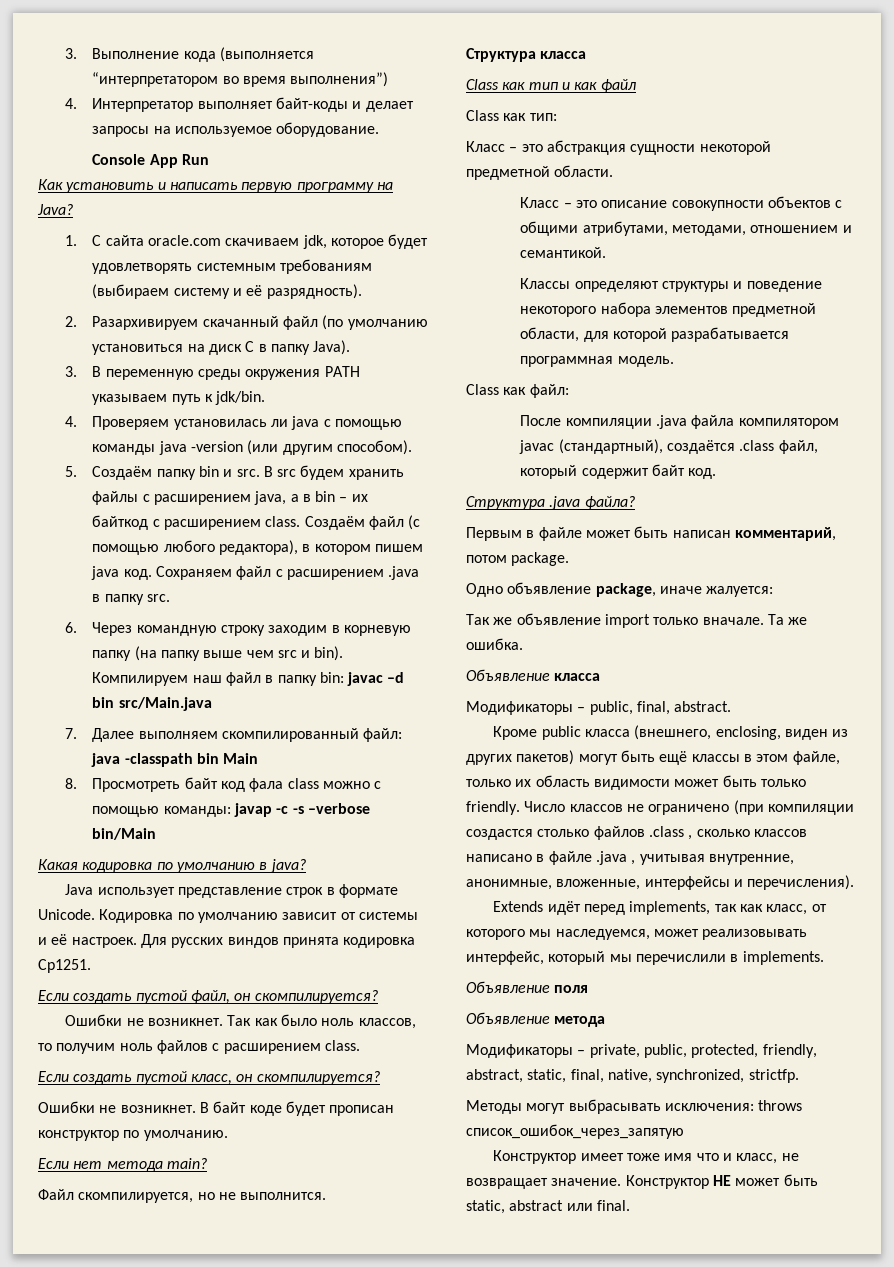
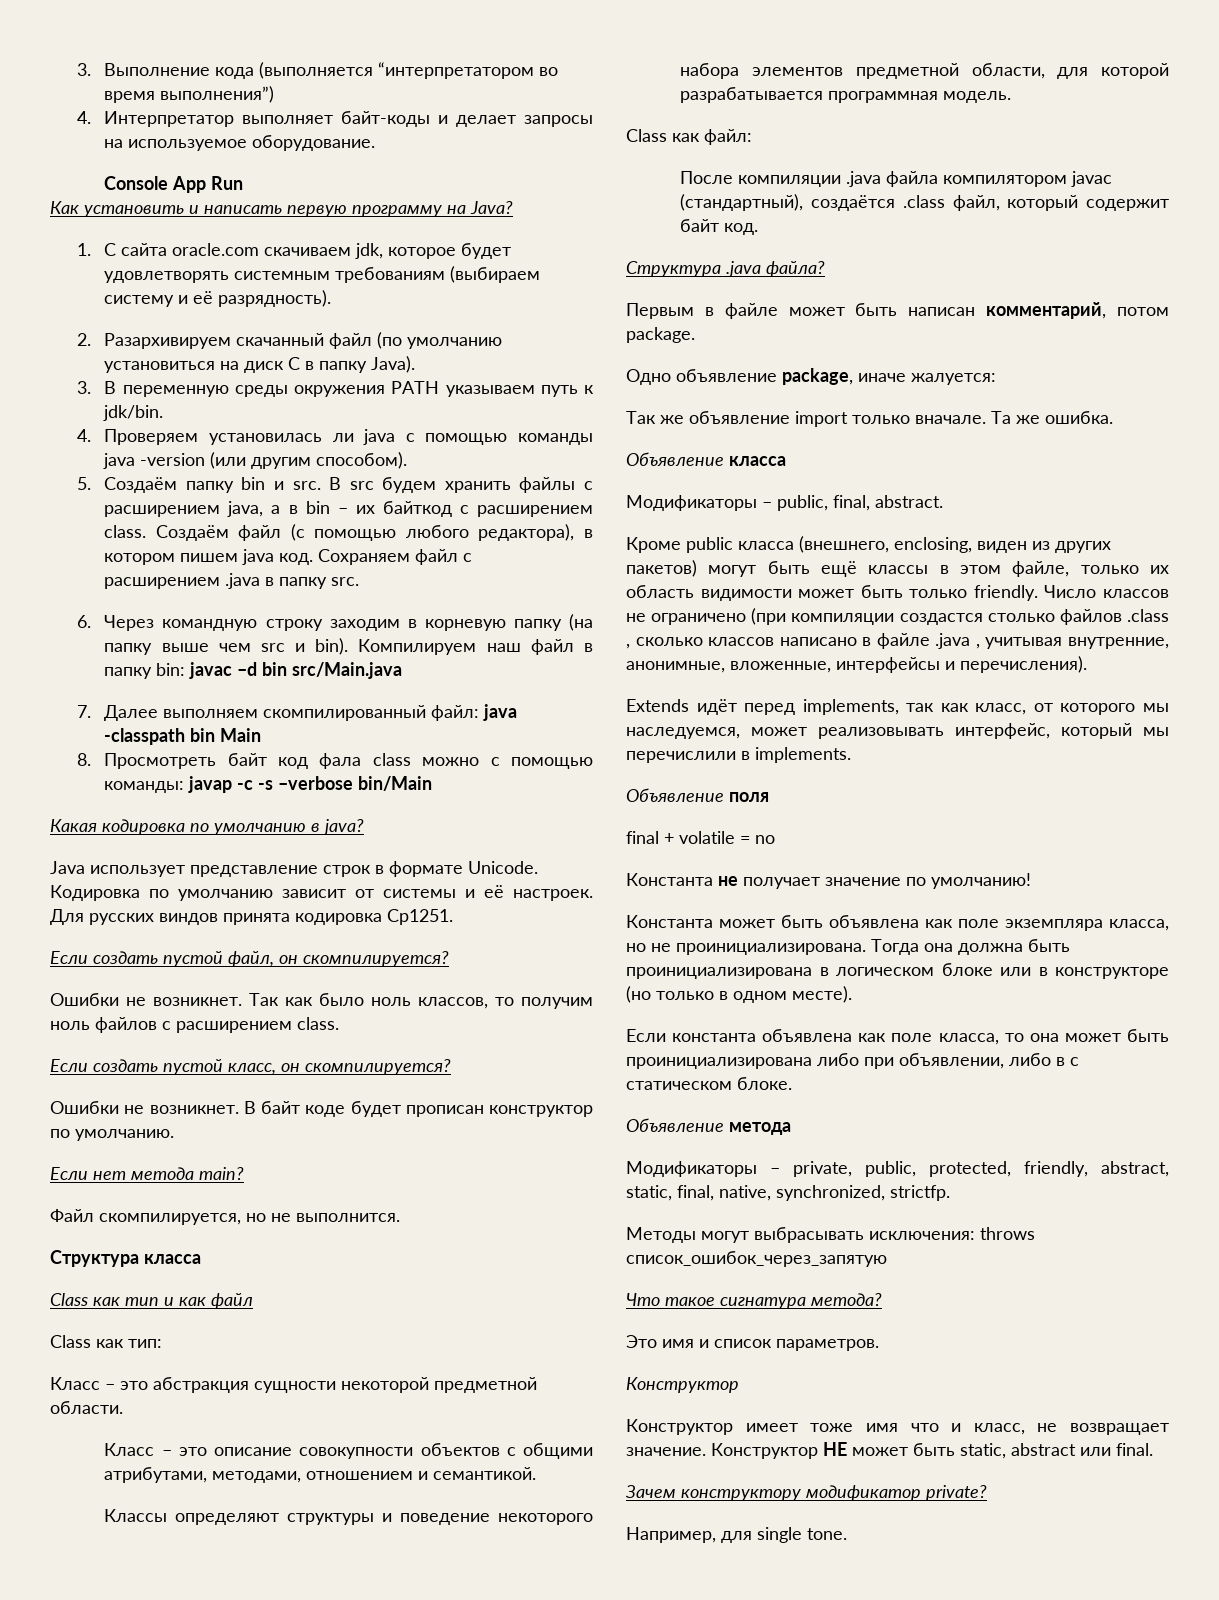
(589, 989) none -> [626,831,775,844] [626,873,1031,889] [626,915,1169,931] [626,939,1070,955] [626,963,1169,979] [626,986,852,1003] [626,1029,1169,1045] [626,1053,1079,1069] [626,1077,792,1090] // final + volatile = no // Константа не получает значение по умолчанию! // Константа может быть объявлена как поле экземпляра класса, но не проинициализирована. Тогда она должна быть проинициализирована в логическом блоке или в конструкторе (но только в одном месте). // Если константа объявлена как поле класса, то она может быть проинициализирована либо при объявлении, либо в с статическом блоке.
(684, 1131) none -> [626,1293,882,1309] [626,1335,879,1351] [626,1377,739,1393] // Что такое сигнатура метода? // Это имя и список параметров. // Конструктор
(630, 1205) none -> [625,1485,987,1501] [626,1527,847,1543] // Зачем конструктору модификатор private? // Например, для single tone.

